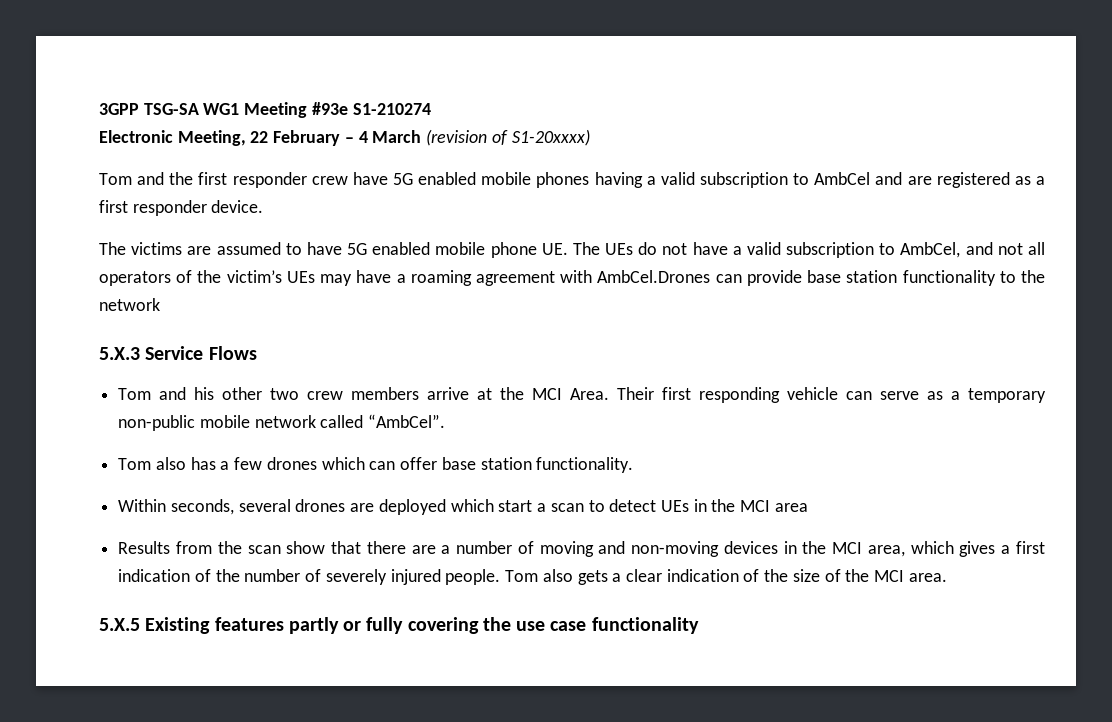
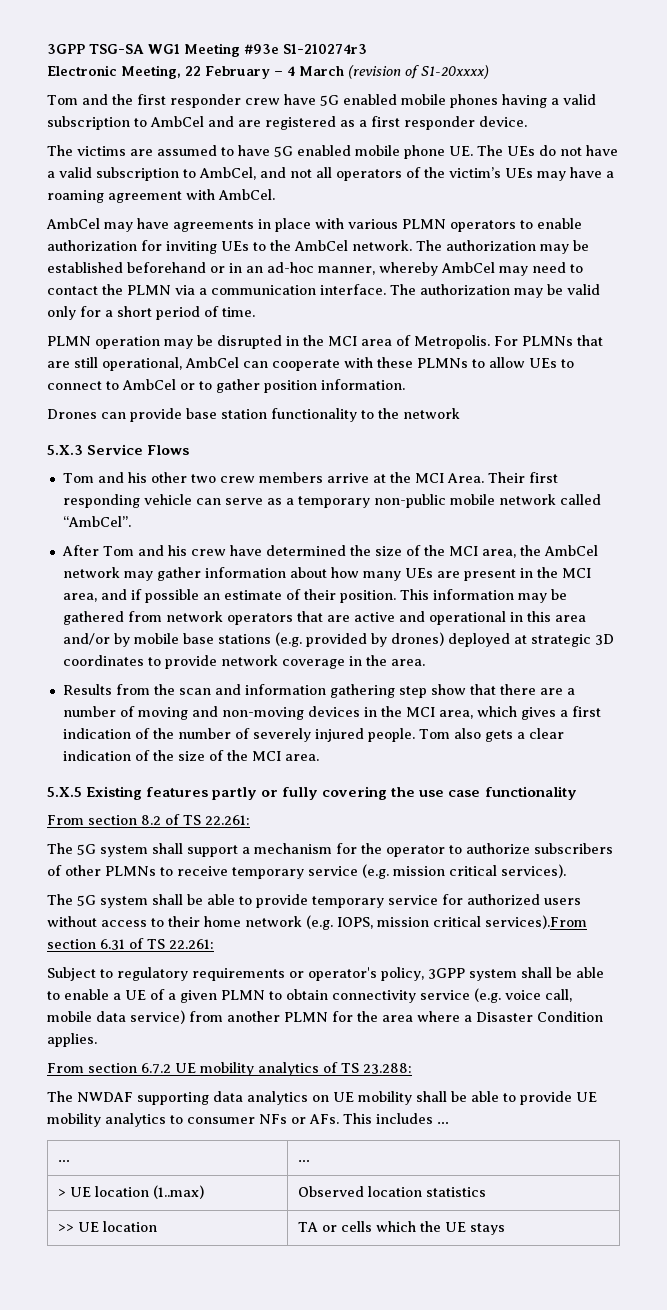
[352,103,431,115] S1-210274 -> [283,44,367,54] S1-210274r3
[597,270,711,283] AmbCel.Drones -> [218,189,275,200] [46,218,582,232] [47,240,589,254] [47,262,583,276] [47,284,600,298] [47,306,255,320] [47,335,603,349] [47,357,574,371] [47,379,405,393] [47,409,97,419] AmbCel. // AmbCel may have agreements in place with various PLMN operators to enable authorization for inviting UEs to the AmbCel network. The authorization may be established beforehand or in an ad-hoc manner, whereby AmbCel may need to contact the PLMN via a communication interface. The authorization may be valid only for a short period of time. // PLMN operation may be disrupted in the MCI area of Metropolis. For PLMNs that are still operational, AmbCel can cooperate with these PLMNs to allow UEs to connect to AmbCel or to gather position information. // Drones
[118,457,634,473] [118,499,808,515] Tom also has a few drones which can offer base station functionality. // Within seconds, several drones are deployed which start a scan to detect UEs in the MCI area -> [61,545,598,558] [62,567,591,581] [62,589,567,603] [62,611,586,625] [62,632,614,647] [62,655,425,669] After Tom and his crew have determined the size of the MCI area, the AmbCel network may gather information about how many UEs are present in the MCI area, and if possible an estimate of their position. This information may be gathered from network operators that are active and operational in this area and/or by mobile base stations (e.g. provided by drones) deployed at strategic 3D coordinates to provide network coverage in the area.
(281, 549) none -> [214,684,427,698] and information gathering step
(699, 625) none -> [47,814,250,825] [47,843,613,857] [47,864,566,879] [47,894,581,908] [47,915,587,930] [47,938,214,950] [47,967,604,981] [47,988,572,1003] [47,1010,603,1024] [47,1033,97,1047] [47,1062,412,1076] [47,1091,597,1105] [47,1113,449,1127] [57,1160,70,1162] [297,1160,310,1162] [57,1185,204,1199] [297,1186,486,1197] [57,1221,157,1232] [297,1221,505,1235] // From section 8.2 of TS 22.261: // The 5G system shall support a mechanism for the operator to authorize subscribers of other PLMNs to receive temporary service (e.g. mission critical services). // The 5G system shall be able to provide temporary service for authorized users without access to their home network (e.g. IOPS, mission critical services).From section 6.31 of TS 22.261: // Subject to regulatory requirements or operator's policy, 3GPP system shall be able to enable a UE of a given PLMN to obtain connectivity service (e.g. voice call, mobile data service) from another PLMN for the area where a Disaster Condition applies. // From section 6.7.2 UE mobility analytics of TS 23.288: // The NWDAF supporting data analytics on UE mobility shall be able to provide UE mobility analytics to consumer NFs or AFs. This includes … // … | … // > UE location (1..max) | Observed location statistics // >> UE location | TA or cells which the UE stays

